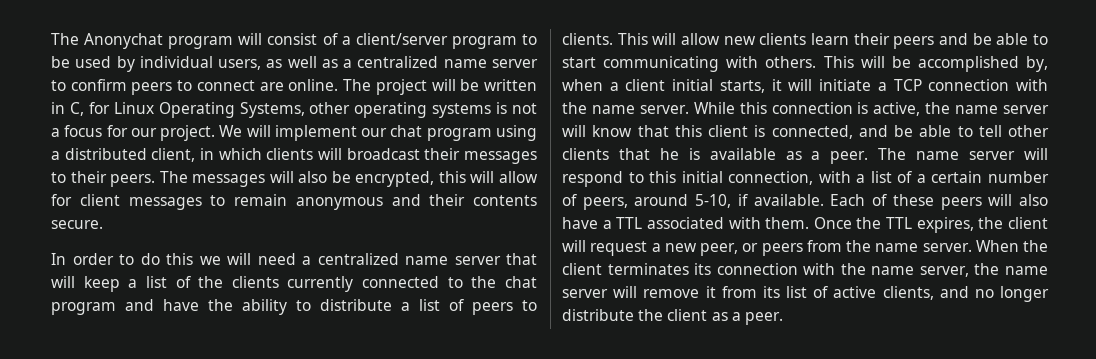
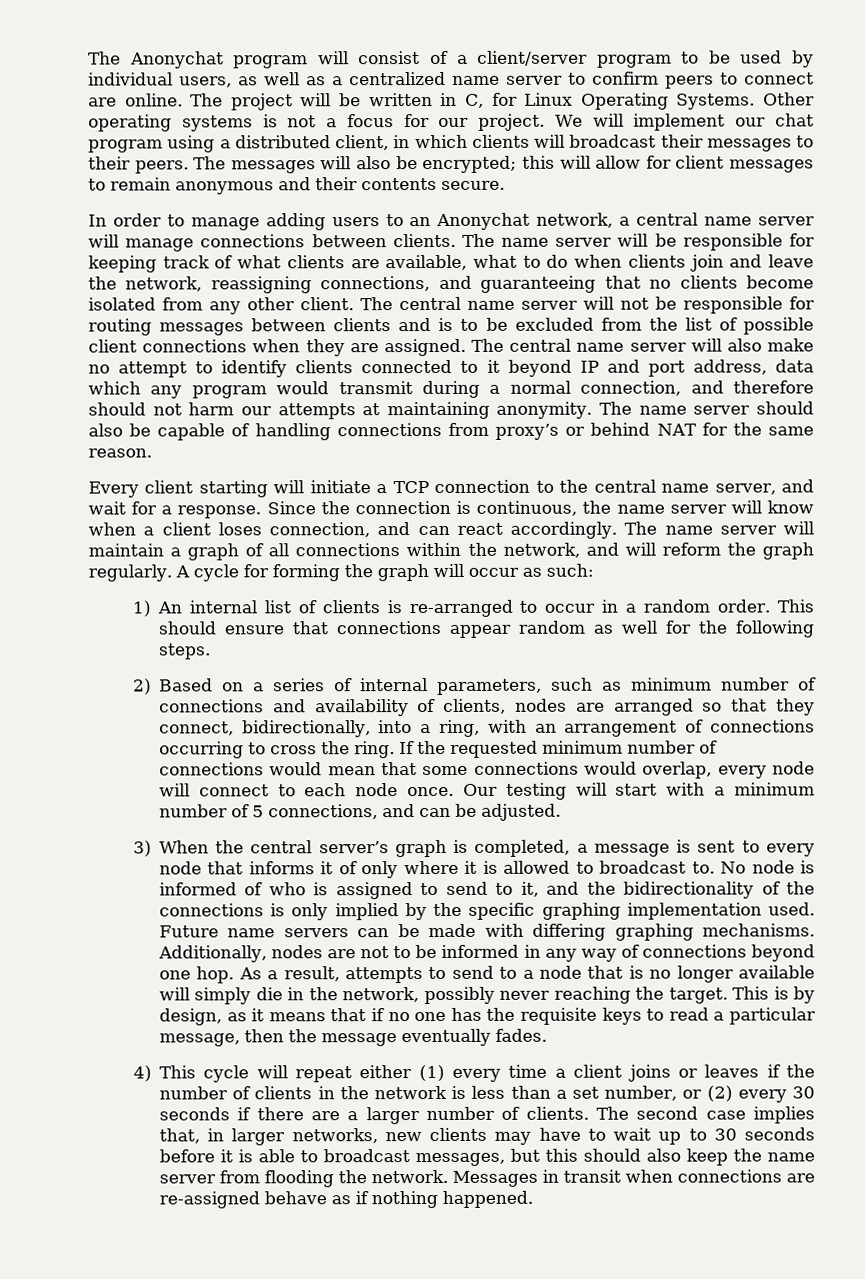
[239,102,351,118] Systems, other -> [676,92,816,110] Systems. Other
[355,171,435,187] encrypted, -> [422,155,518,174] encrypted;
[140,253,537,265] [51,276,537,292] [51,299,537,315] [562,33,1048,49] [562,56,1048,72] [562,79,782,93] do this we will need a centralized name server that will keep a list of the clients currently connected to the chat program and have the ability to distribute a list of peers to clients. This will allow new clients learn their peers and be able to start communicating with others. This will be accomplished by, when a client initial starts, it -> [190,212,815,231] [88,233,815,252] [88,254,814,273] [88,275,815,294] [88,296,815,315] [88,317,815,336] [88,338,814,357] [88,359,815,378] [88,380,814,399] [88,401,814,420] [88,422,815,441] [88,448,152,458] [88,480,268,498] manage adding users to an Anonychat network, a central name server will manage connections between clients. The name server will be responsible for keeping track of what clients are available, what to do when clients join and leave the network, reassigning connections, and guaranteeing that no clients become isolated from any other client. The central name server will not be responsible for routing messages between clients and is to be excluded from the list of possible client connections when they are assigned. The central name server will also make no attempt to identify clients connected to it beyond IP and port address, data which any program would transmit during a normal connection, and therefore should not harm our attempts at maintaining anonymity. The name server should also be capable of handling connections from proxy’s or behind NAT for the same reason. // Every client starting
[1016,79,1048,91] [562,102,767,114] with the name server. While this -> [535,479,814,495] [88,501,350,519] to the central name server, and wait for a response. Since the
[873,102,921,116] active, -> [476,500,578,516] continuous,
[637,125,1049,139] [562,148,1048,164] [562,171,1049,187] [562,194,1048,210] [562,217,1048,233] [562,240,1048,256] [562,263,1048,277] [562,286,1049,302] [562,309,783,325] that this client is connected, and be able to tell other clients that he is available as a peer. The name server will respond to this initial connection, with a list of a certain number of peers, around 5-10, if available. Each of these peers will also have a TTL associated with them. Once the TTL expires, the client will request a new peer, or peers from the name server. When the client terminates its connection with the name server, the name server will remove it from its list of active clients, and no longer distribute the client as a peer. -> [88,521,815,539] [88,542,815,561] [88,563,594,582] [131,599,814,618] [157,620,814,638] [158,643,211,660] [132,677,817,695] [158,698,815,717] [158,719,815,738] [158,740,718,759] [158,761,815,779] [158,782,816,800] [158,803,561,821] [132,839,815,858] [158,860,816,879] [158,881,815,900] [158,902,815,921] [158,923,815,941] [157,944,815,963] [158,965,815,984] [158,986,815,1005] [158,1007,816,1026] [158,1028,547,1047] [132,1064,816,1083] [158,1085,816,1103] [158,1106,816,1125] [158,1127,815,1146] [158,1148,815,1167] [158,1169,815,1188] [158,1190,533,1209] when a client loses connection, and can react accordingly. The name server will maintain a graph of all connections within the network, and will reform the graph regularly. A cycle for forming the graph will occur as such: // 1) An internal list of clients is re-arranged to occur in a random order. This should ensure that connections appear random as well for the following steps. // 2) Based on a series of internal parameters, such as minimum number of connections and availability of clients, nodes are arranged so that they connect, bidirectionally, into a ring, with an arrangement of connections occurring to cross the ring. If the requested minimum number of connections would mean that some connections would overlap, every node will connect to each node once. Our testing will start with a minimum number of 5 connections, and can be adjusted. // 3) When the central server’s graph is completed, a message is sent to every node that informs it of only where it is allowed to broadcast to. No node is informed of who is assigned to send to it, and the bidirectionality of the connections is only implied by the specific graphing implementation used. Future name servers can be made with differing graphing mechanisms. Additionally, nodes are not to be informed in any way of connections beyond one hop. As a result, attempts to send to a node that is no longer available will simply die in the network, possibly never reaching the target. This is by design, as it means that if no one has the requisite keys to read a particular message, then the message eventually fades. // 4) This cycle will repeat either (1) every time a client joins or leaves if the number of clients in the network is less than a set number, or (2) every 30 seconds if there are a larger number of clients. The second case implies that, in larger networks, new clients may have to wait up to 30 seconds before it is able to broadcast messages, but this should also keep the name server from flooding the network. Messages in transit when connections are re-assigned behave as if nothing happened.

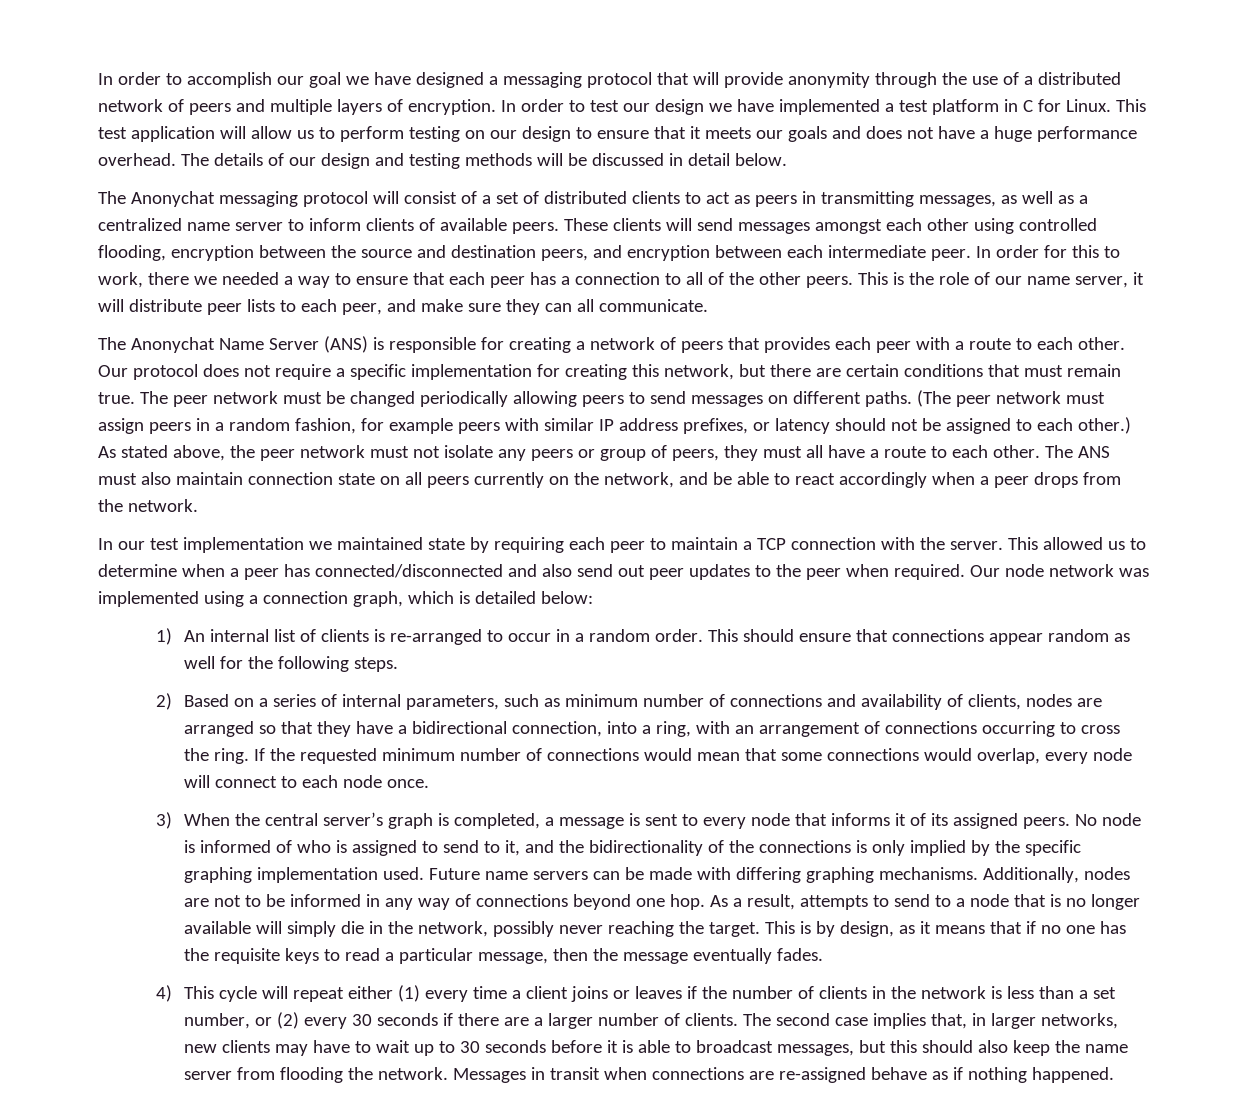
[88,50,814,69] [88,72,232,88] The Anonychat program will consist of a client/server program to be used by individual users, -> [98,72,1121,88] [98,99,1146,115] [98,126,1137,142] [98,153,787,169] [98,191,996,207] In order to accomplish our goal we have designed a messaging protocol that will provide anonymity through the use of a distributed network of peers and multiple layers of encryption. In order to test our design we have implemented a test platform in C for Linux. This test application will allow us to perform testing on our design to ensure that it meets our goals and does not have a huge performance overhead. The details of our design and testing methods will be discussed in detail below. // The Anonychat messaging protocol will consist of a set of distributed clients to act as peers in transmitting messages,
[592,71,814,89] [88,92,816,111] [88,113,814,132] [88,134,814,153] [88,155,815,174] [88,177,505,195] [88,212,815,231] [88,233,815,252] [88,254,814,273] [88,275,815,294] [88,296,815,315] [88,317,815,336] [88,338,814,357] [88,359,815,378] [88,380,814,399] [88,401,814,420] [88,422,815,441] [88,448,152,458] [88,479,814,498] [88,500,815,519] [88,521,815,539] [88,542,815,561] [88,563,594,582] confirm peers to connect are online. The project will be written in C, for Linux Operating Systems. Other operating systems is not a focus for our project. We will implement our chat program using a distributed client, in which clients will broadcast their messages to their peers. The messages will also be encrypted; this will allow for client messages to remain anonymous and their contents secure. // In order to manage adding users to an Anonychat network, a central name server will manage connections between clients. The name server will be responsible for keeping track of what clients are available, what to do when clients join and leave the network, reassigning connections, and guaranteeing that no clients become isolated from any other client. The central name server will not be responsible for routing messages between clients and is to be excluded from the list of possible client connections when they are assigned. The central name server will also make no attempt to identify clients connected to it beyond IP and port address, data which any program would transmit during a normal connection, and therefore should not harm our attempts at maintaining anonymity. The name server should also be capable of handling connections from proxy’s or behind NAT for the same reason. // Every client starting will initiate a TCP connection to the central name server, and wait for a response. Since the connection is continuous, the name server will know when a client loses connection, and can react accordingly. The name server will maintain a graph of all connections within the network, and will reform the graph regularly. A cycle for forming the graph will occur as such: -> [308,218,1097,234] [98,245,1120,261] [98,272,1144,288] [98,299,708,315] [98,336,1125,353] [98,364,1121,380] [98,390,1105,407] [98,417,1131,434] [98,445,1110,461] [98,472,1121,488] [98,499,198,512] [98,537,1146,553] [98,564,1149,580] [98,591,593,607] inform clients of available peers. These clients will send messages amongst each other using controlled flooding, encryption between the source and destination peers, and encryption between each intermediate peer. In order for this to work, there we needed a way to ensure that each peer has a connection to all of the other peers. This is the role of our name server, it will distribute peer lists to each peer, and make sure they can all communicate. // The Anonychat Name Server (ANS) is responsible for creating a network of peers that provides each peer with a route to each other. Our protocol does not require a specific implementation for creating this network, but there are certain conditions that must remain true. The peer network must be changed periodically allowing peers to send messages on different paths. (The peer network must assign peers in a random fashion, for example peers with similar IP address prefixes, or latency should not be assigned to each other.) As stated above, the peer network must not isolate any peers or group of peers, they must all have a route to each other. The ANS must also maintain connection state on all peers currently on the network, and be able to react accordingly when a peer drops from the network. // In our test implementation we maintained state by requiring each peer to maintain a TCP connection with the server. This allowed us to determine when a peer has connected/disconnected and also send out peer updates to the peer when required. Our node network was implemented using a connection graph, which is detailed below:
[158,720,371,738] connect, bidirectionally, -> [356,721,603,737] have a bidirectional connection,
[462,782,816,800] [158,803,561,821] Our testing will start with a minimum number of 5 connections, and can be adjusted. -> (430, 783) none
[361,860,715,879] only where it is allowed to broadcast to. -> [931,813,1071,829] its assigned peers.

